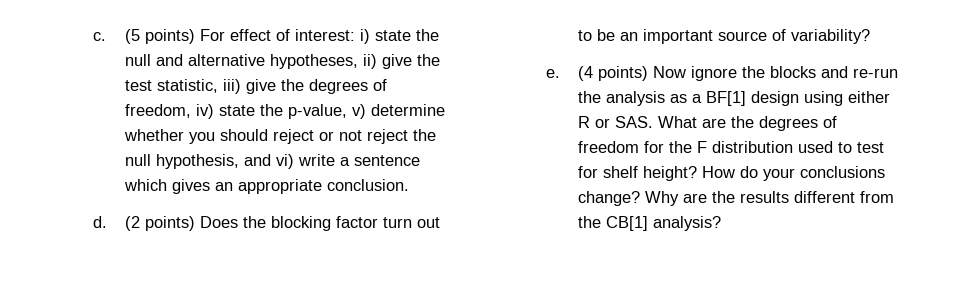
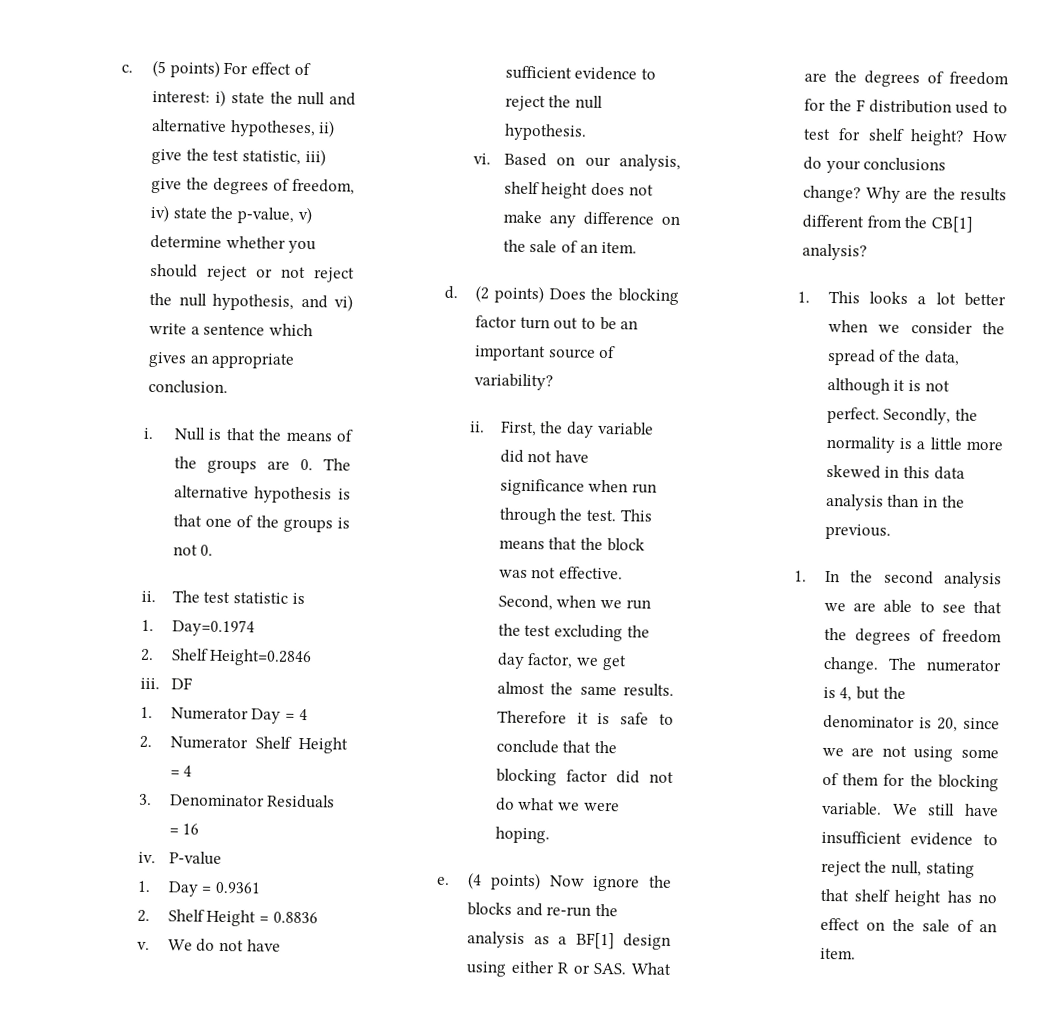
(410, 185) none -> [142,427,354,442] [173,456,351,474] [173,485,351,504] [172,514,350,533] [172,544,214,556] [140,590,305,605] [140,619,255,637] [139,648,313,667] [139,677,193,690] [139,706,308,724] [138,735,348,754] [169,765,193,777] [138,793,336,809] [168,823,200,835] [137,851,222,865] [136,880,262,897] [136,909,318,927] [136,938,281,952] [504,65,657,81] [504,95,604,112] [503,123,587,141] [472,152,681,171] [503,181,654,199] [502,210,680,228] [502,239,638,254] // i. Null is that the means of the groups are 0. The alternative hypothesis is that one of the groups is not 0. // ii. The test statistic is // 1. Day=0.1974 // 2. Shelf Height=0.2846 // iii. DF // 1. Numerator Day = 4 // 2. Numerator Shelf Height = 4 // 3. Denominator Residuals = 16 // iv. P-value // 1. Day = 0.9361 // 2. Shelf Height = 0.8836 // v. We do not have sufficient evidence to reject the null hypothesis. // vi. Based on our analysis, shelf height does not make any difference on the sale of an item.
(871, 36) none -> [469,420,654,438] [499,449,590,463] [499,478,658,496] [498,507,653,525] [498,537,645,552] [498,566,624,580] [497,594,651,611] [497,623,650,642] [496,652,627,671] [496,681,674,697] [496,710,674,725] [495,739,618,754] [495,768,674,786] [495,797,620,812] [494,826,550,844] // ii. First, the day variable did not have significance when run through the test. This means that the block was not effective. Second, when we run the test excluding the day factor, we get almost the same results. Therefore it is safe to conclude that the blocking factor did not do what we were hoping.
(722, 223) none -> [796,290,1006,307] [827,319,1005,335] [826,348,960,366] [826,377,950,395] [826,406,979,425] [825,435,1003,453] [825,464,965,480] [825,493,965,511] [824,523,891,540] [793,570,1002,589] [823,599,1002,614] [823,627,1002,646] [822,656,1002,674] [822,686,906,702] [822,714,1000,732] [821,745,999,762] [821,772,999,792] [820,801,999,817] [820,830,998,846] [820,860,975,878] [819,888,997,907] [819,917,997,933] [819,947,856,960] // 1. This looks a lot better when we consider the spread of the data, although it is not perfect. Secondly, the normality is a little more skewed in this data analysis than in the previous. // 1. In the second analysis we are able to see that the degrees of freedom change. The numerator is 4, but the denominator is 20, since we are not using some of them for the blocking variable. We still have insufficient evidence to reject the null, stating that shelf height has no effect on the sale of an item.

